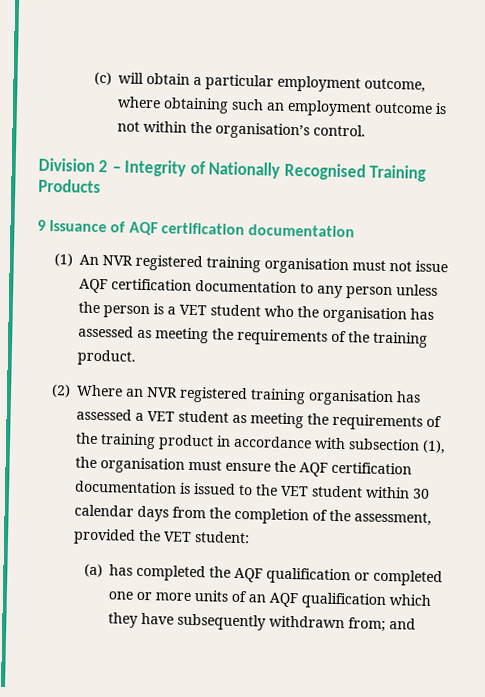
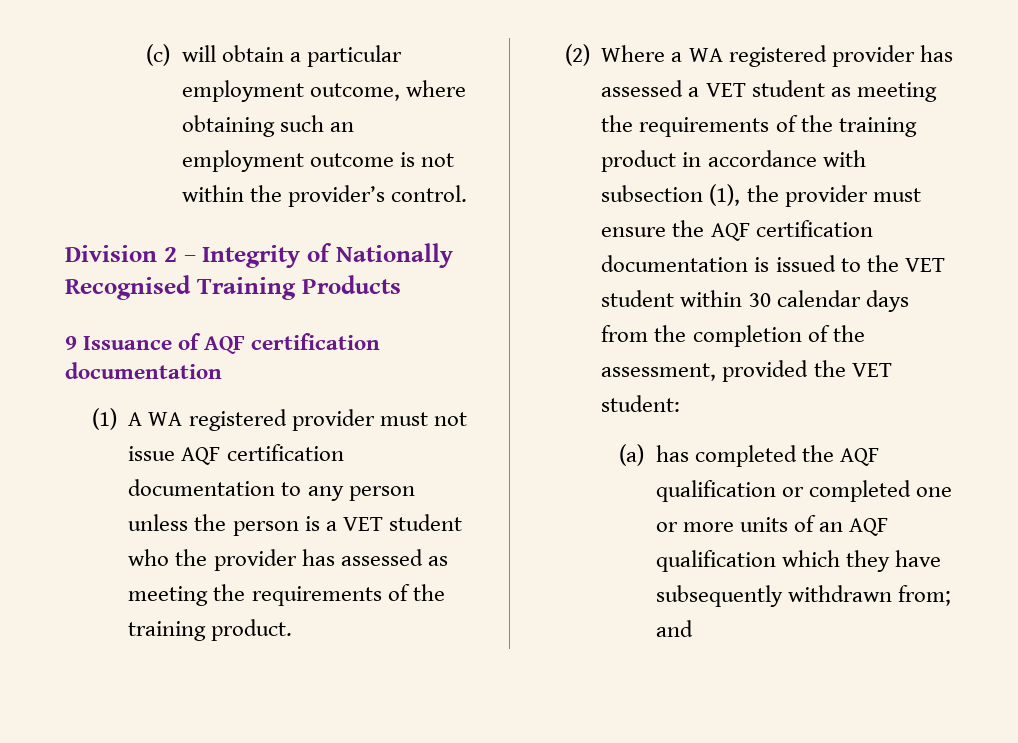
[215,122,311,140] organisation’s -> [287,185,385,207] provider’s
[79,254,350,275] An NVR registered training organisation -> [128,409,375,431] A WA registered provider
[322,306,408,324] organisation -> [213,549,297,571] provider
[125,386,395,407] an NVR registered training organisation -> [671,45,915,67] a WA registered provider
[100,457,186,474] organisation -> [784,185,868,207] provider

